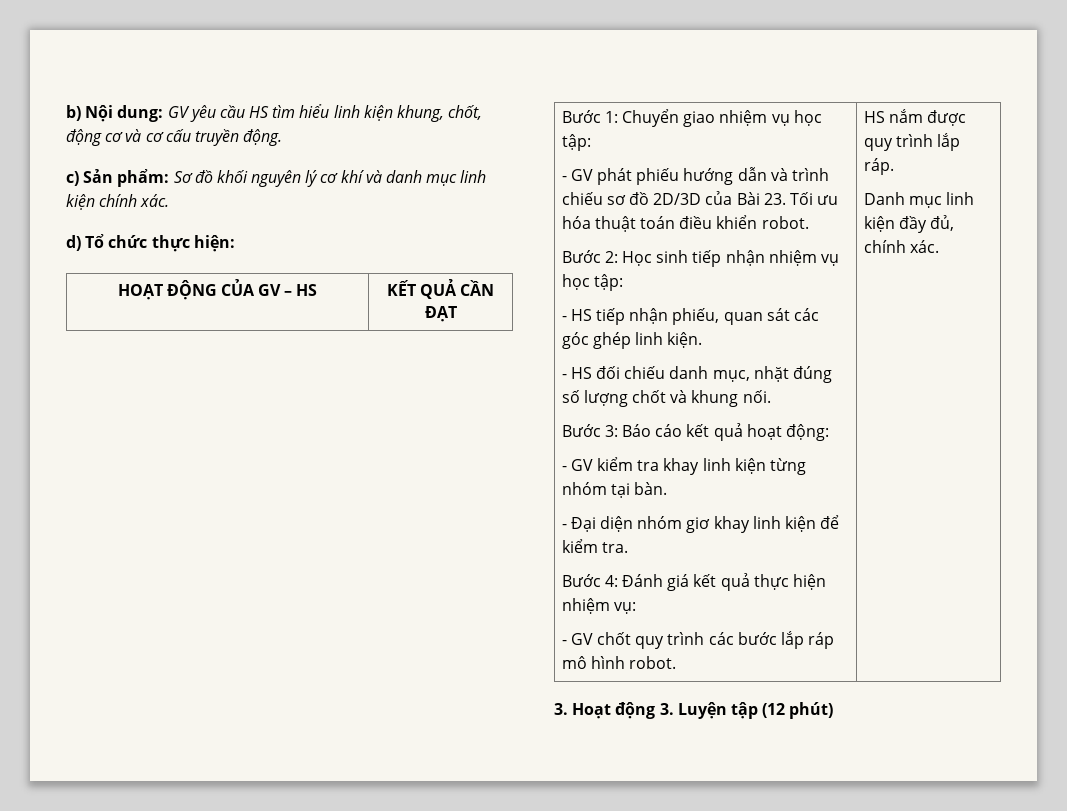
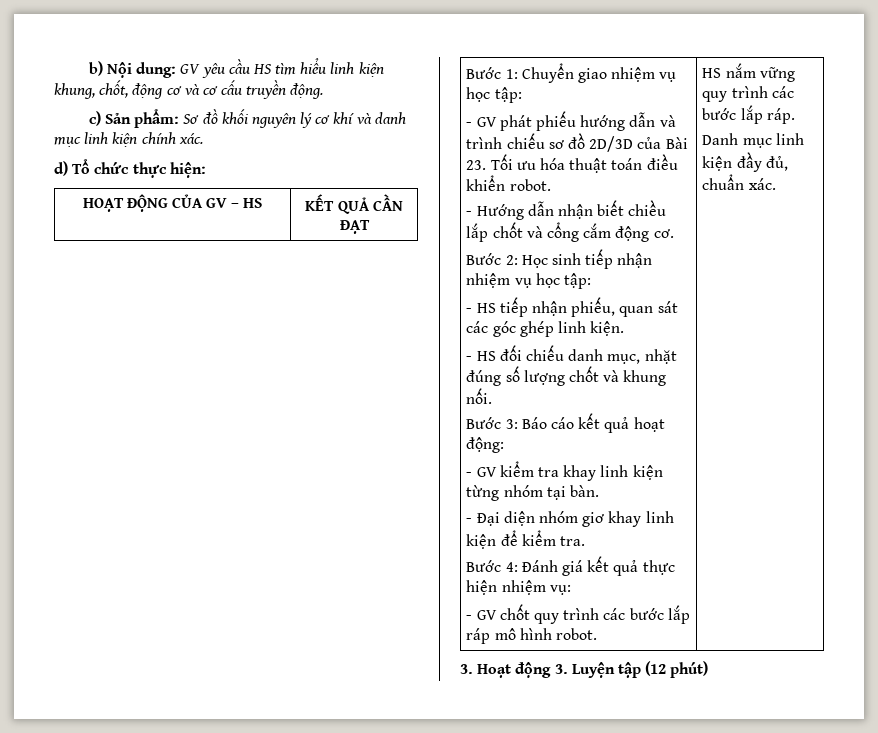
(809, 222) none -> [466,200,667,220] [466,222,674,242] // - Hướng dẫn nhận biết chiều lắp chốt và cổng cắm động cơ.
[927,110,967,126] [863,134,933,151] được quy trình -> [759,67,795,82] [702,86,794,102] [702,108,737,120] vững quy trình các bước
[863,240,906,253] chính -> [702,174,745,190] chuẩn

